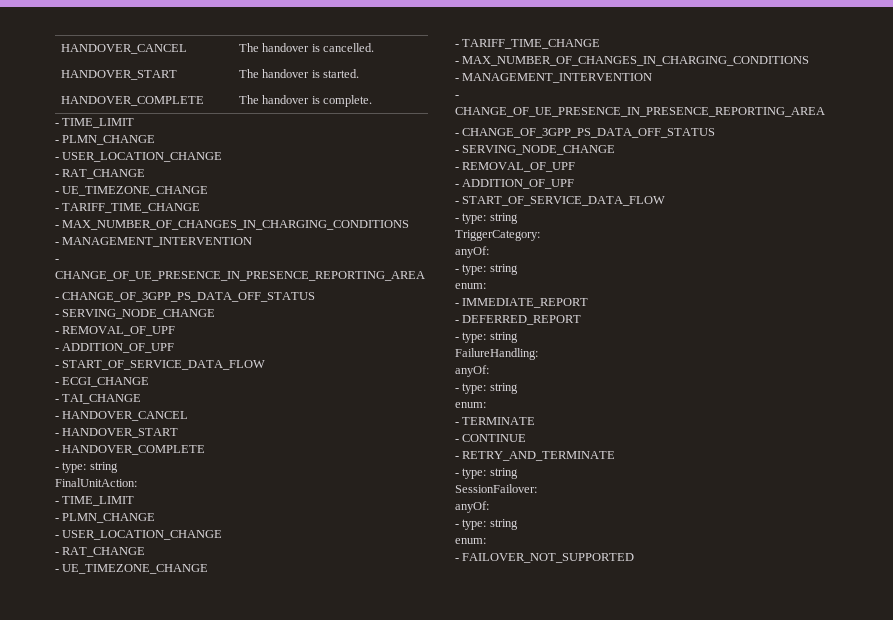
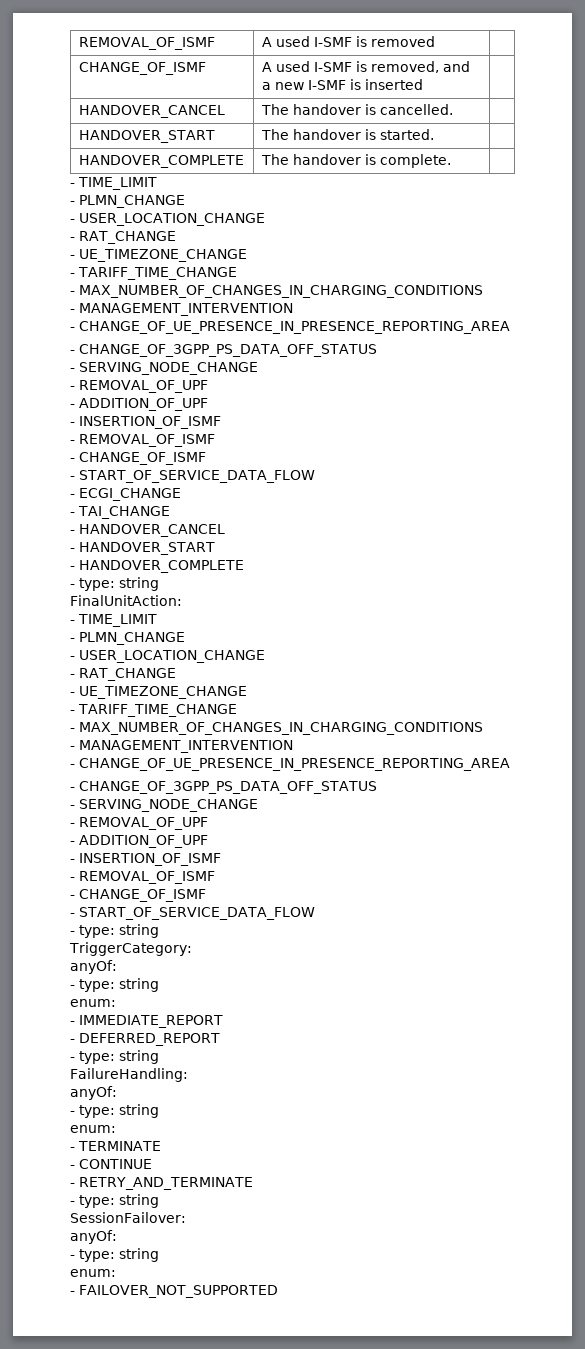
(60, 49) none -> [78,37,215,50] [261,36,435,47] [78,62,206,75] [261,61,470,73] [261,79,423,90] REMOVAL_OF_ISMF | A used I-SMF is removed | // CHANGE_OF_ISMF | A used I-SMF is removed, and a new I-SMF is inserted | //
(175, 348) none -> [70,416,221,429] [70,434,215,447] [70,452,206,465] // - INSERTION_OF_ISMF // - REMOVAL_OF_ISMF // - CHANGE_OF_ISMF
(575, 184) none -> [70,853,221,866] [70,871,215,884] [70,889,206,902] // - INSERTION_OF_ISMF // - REMOVAL_OF_ISMF // - CHANGE_OF_ISMF

